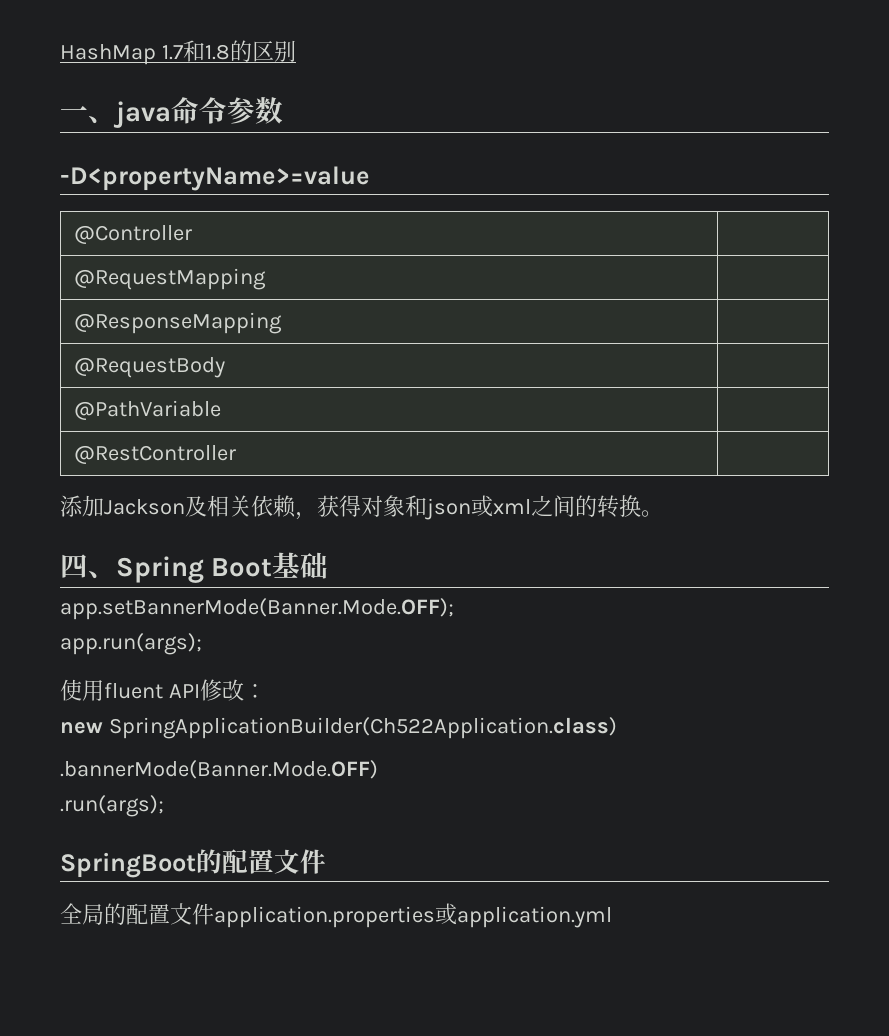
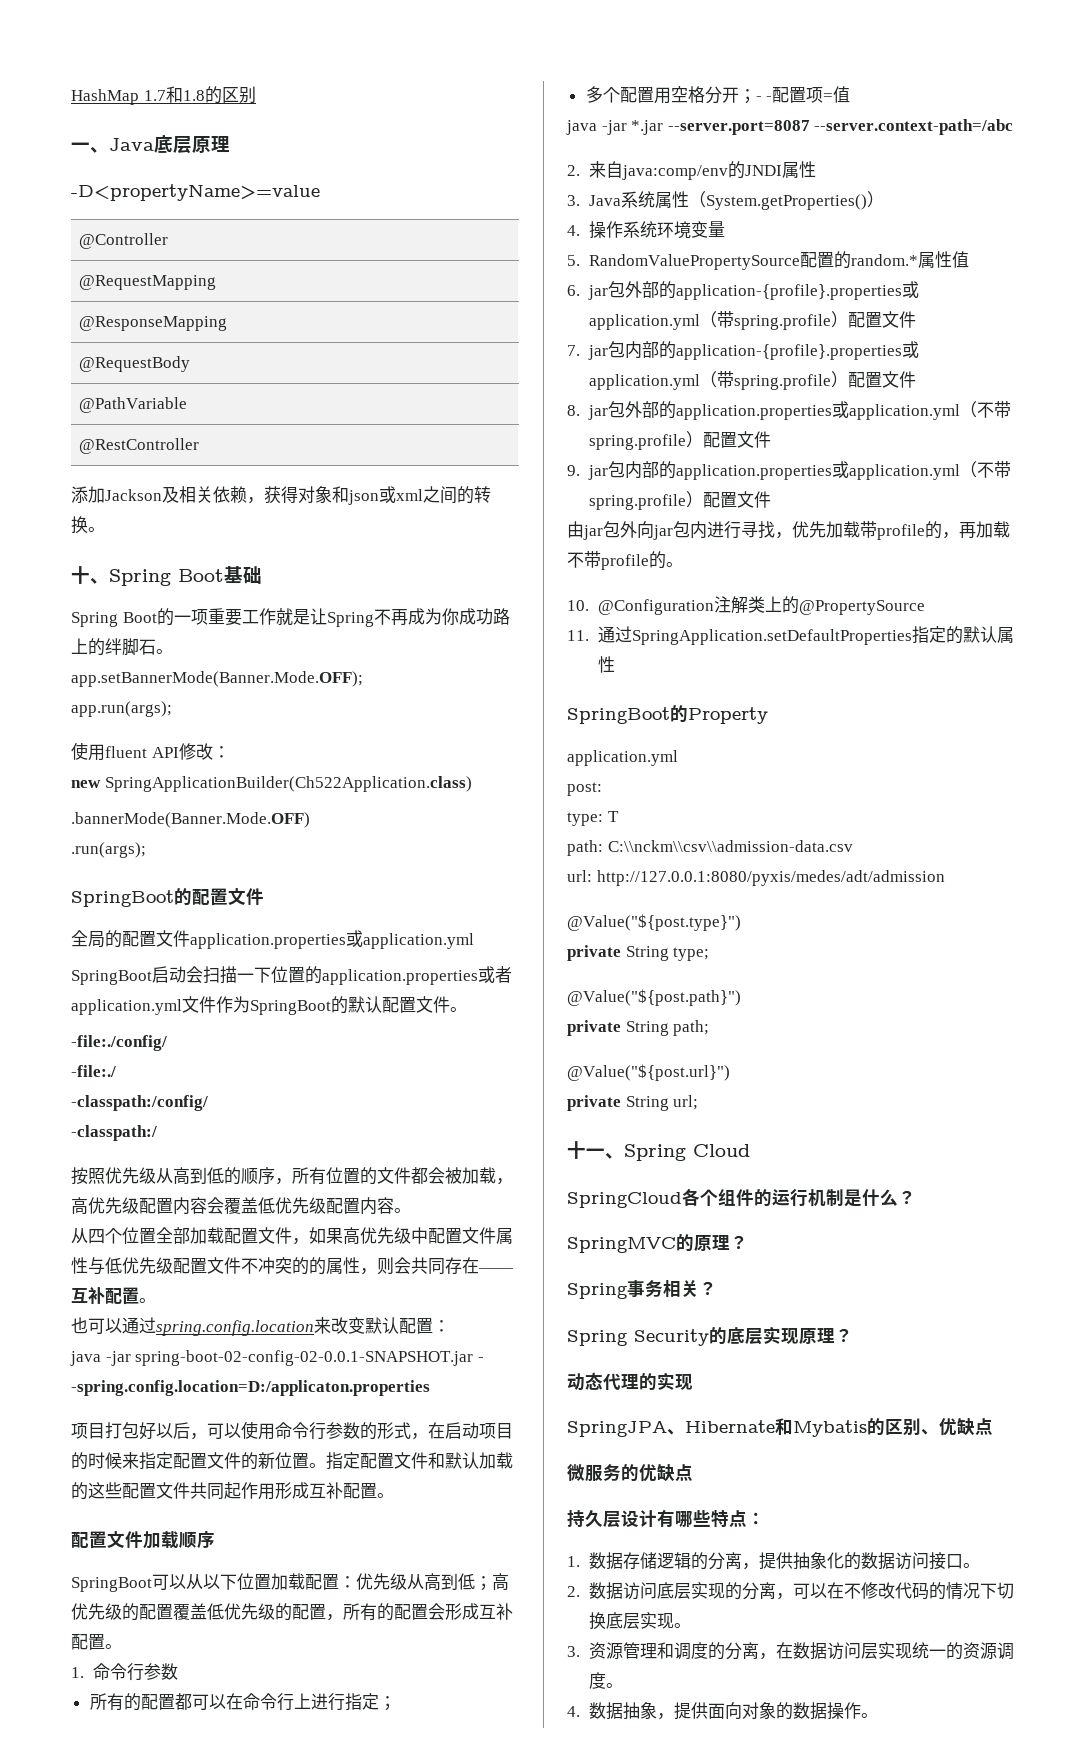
[113,97,283,128] java命令参数 -> [109,135,230,154] Java底层原理
[60,554,88,578] 四 -> [71,566,90,584] 十
(329, 565) none -> [71,608,510,627] [71,638,173,656] // Spring Boot的一项重要工作就是让Spring不再成为你成功路上的绊脚石。
(612, 917) none -> [71,966,512,985] [71,996,467,1015] [71,1035,167,1051] [71,1065,116,1077] [71,1095,208,1111] [71,1125,157,1141] [71,1167,513,1185] [71,1197,411,1215] [71,1227,513,1245] [71,1257,514,1275] [71,1287,156,1305] [71,1317,450,1336] [70,1350,484,1366] [71,1380,430,1396] [71,1421,513,1440] [71,1452,513,1470] [71,1482,394,1500] [71,1531,215,1549] [71,1573,509,1592] [71,1603,513,1621] [71,1634,122,1650] [71,1663,179,1681] [89,1693,396,1711] [585,86,851,104] [566,119,1014,135] [567,161,817,180] [567,191,885,210] [567,221,726,239] [567,251,970,270] [567,281,920,300] [589,311,917,330] [567,341,920,360] [589,371,917,390] [567,401,1012,420] [589,431,772,450] [567,461,1012,480] [589,491,772,510] [567,521,1010,540] [567,551,683,570] [567,596,925,615] [567,626,1014,645] [597,656,615,673] [567,705,768,724] [567,750,678,766] [567,782,602,796] [567,811,619,826] [567,840,853,856] [567,870,945,886] [567,914,741,931] [567,945,710,961] [567,989,741,1006] [567,1020,710,1036] [567,1064,730,1081] [567,1095,699,1111] [567,1141,750,1161] [567,1188,916,1208] [567,1234,748,1253] [567,1280,717,1299] [567,1326,853,1346] [567,1372,693,1391] [567,1418,993,1437] [567,1464,693,1482] [567,1510,765,1528] [567,1552,981,1570] [567,1582,1015,1600] [589,1612,692,1630] [567,1642,1015,1660] [589,1672,624,1689] [567,1702,879,1720] // SpringBoot启动会扫描一下位置的application.properties或者application.yml文件作为SpringBoot的默认配置文件。 // -file:./config/ // -file:./ // -classpath:/config/ // -classpath:/ // 按照优先级从高到低的顺序，所有位置的文件都会被加载，高优先级配置内容会覆盖低优先级配置内容。 // 从四个位置全部加载配置文件，如果高优先级中配置文件属性与低优先级配置文件不冲突的的属性，则会共同存在——互补配置。 // 也可以通过spring.config.location来改变默认配置： // java -jar spring-boot-02-config-02-0.0.1-SNAPSHOT.jar - -spring.config.location=D:/applicaton.properties // 项目打包好以后，可以使用命令行参数的形式，在启动项目的时候来指定配置文件的新位置。指定配置文件和默认加载的这些配置文件共同起作用形成互补配置。 // 配置文件加载顺序 // SpringBoot可以从以下位置加载配置：优先级从高到低；高优先级的配置覆盖低优先级的配置，所有的配置会形成互补配置。 // 1.命令行参数 // 所有的配置都可以在命令行上进行指定； // 多个配置用空格分开；- -配置项=值 // java -jar *.jar --server.port=8087 --server.context-path=/abc // 2.来自java:comp/env的JNDI属性 // 3. Java系统属性（System.getProperties()） // 4.操作系统环境变量 // 5. RandomValuePropertySource配置的random.*属性值 // 6. jar包外部的application-{profile}.properties或application.yml（带spring.profile）配置文件 // 7. jar包内部的application-{profile}.properties或application.yml（带spring.profile）配置文件 // 8. jar包外部的application.properties或application.yml（不带spring.profile）配置文件 // 9. jar包内部的application.properties或application.yml（不带spring.profile）配置文件 // 由jar包外向jar包内进行寻找，优先加载带profile的，再加载不带profile的。 // 10. @Configuration注解类上的@PropertySource // 11.通过SpringApplication.setDefaultProperties指定的默认属性 // SpringBoot的Property // application.yml // post: // type: T // path: C:\\nckm\\csv\\admission-data.csv // url: http://127.0.0.1:8080/pyxis/medes/adt/admission // @Value("${post.type}") // private String type; // @Value("${post.path}") // private String path; // @Value("${post.url}") // private String url; // 十一、Spring Cloud // SpringCloud各个组件的运行机制是什么？ // SpringMVC的原理？ // Spring事务相关？ // Spring Security的底层实现原理？ // 动态代理的实现 // SpringJPA、Hibernate和Mybatis的区别、优缺点 // 微服务的优缺点 // 持久层设计有哪些特点： // 1.数据存储逻辑的分离，提供抽象化的数据访问接口。 // 2.数据访问底层实现的分离，可以在不修改代码的情况下切换底层实现。 // 3.资源管理和调度的分离，在数据访问层实现统一的资源调度。 // 4.数据抽象，提供面向对象的数据操作。

